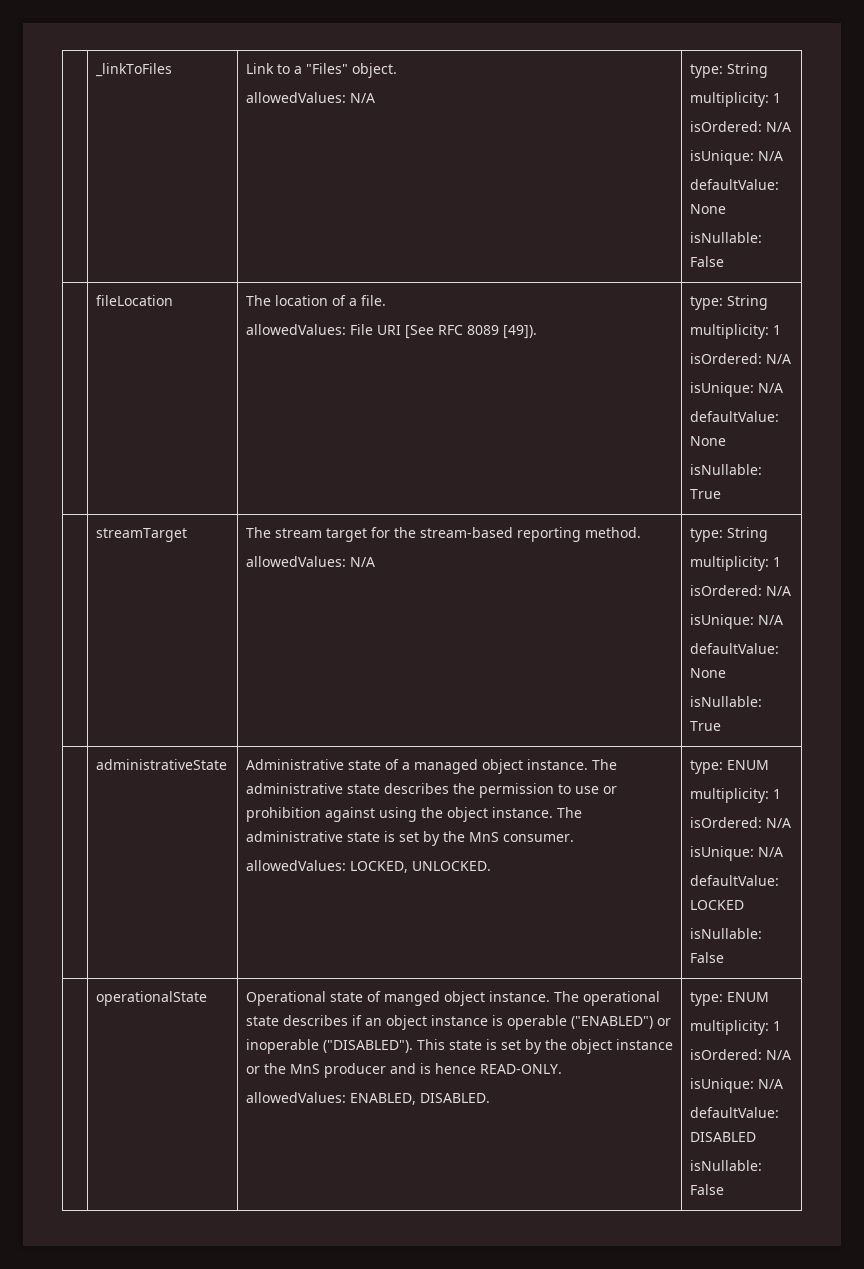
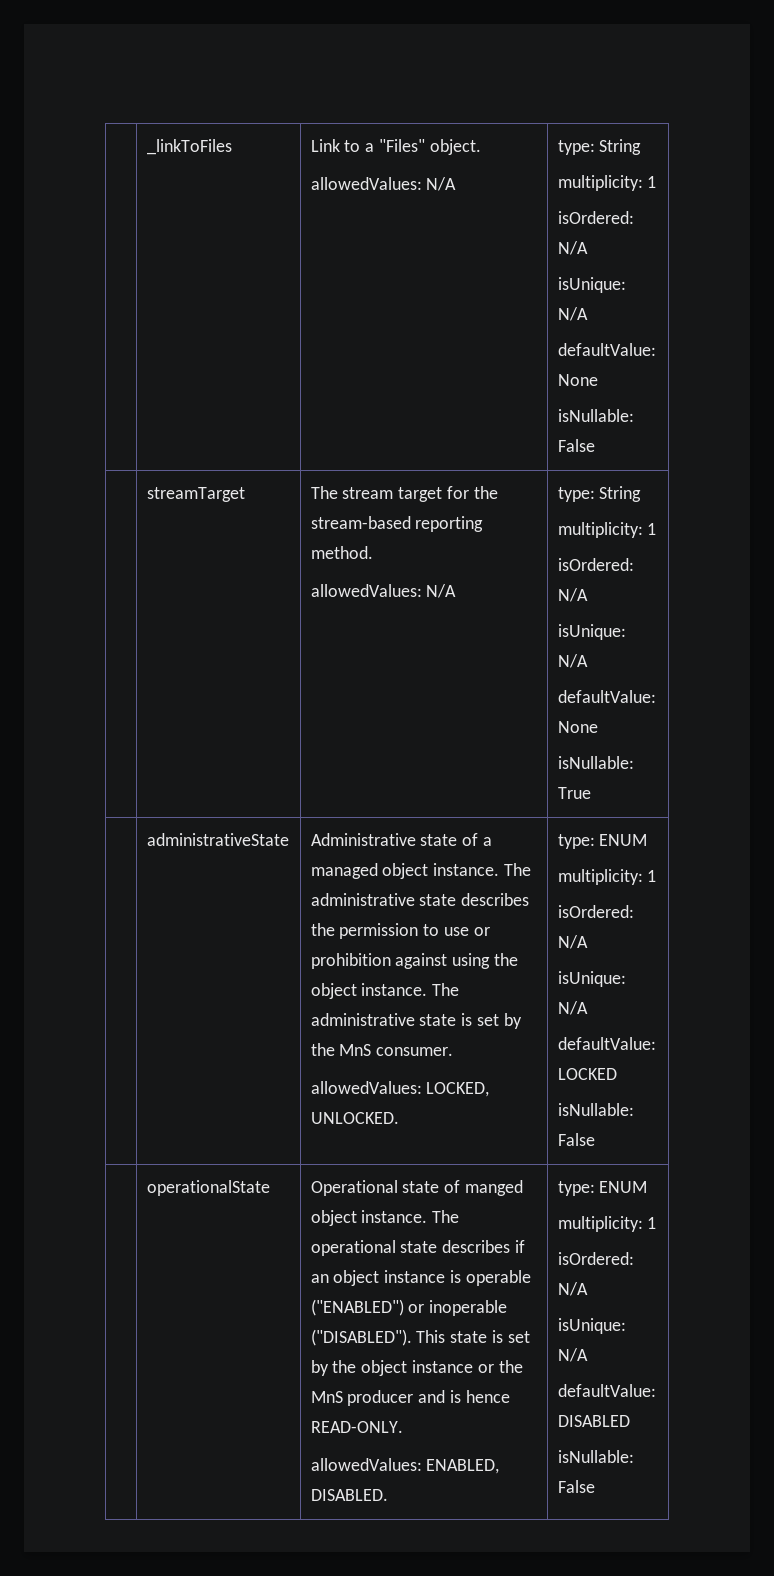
[95,295,173,306] [245,295,386,306] [245,324,537,339] [689,295,768,310] [689,324,781,339] [689,353,791,364] [689,382,783,397] [689,411,779,422] [689,436,726,446] [689,464,762,475] [689,489,721,499] // | fileLocation | The location of a file. // allowedValues: File URI [See RFC 8089 [49]). | type: String // multiplicity: 1 // isOrdered: N/A // isUnique: N/A // defaultValue: None // isNullable: True -> (595, 445) none

